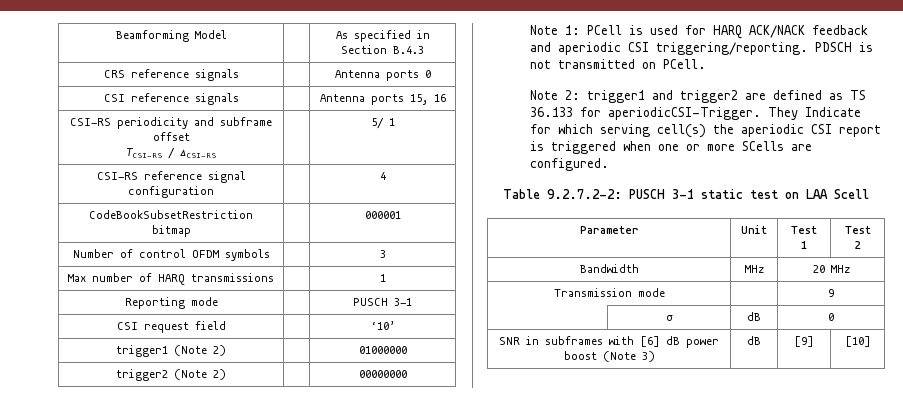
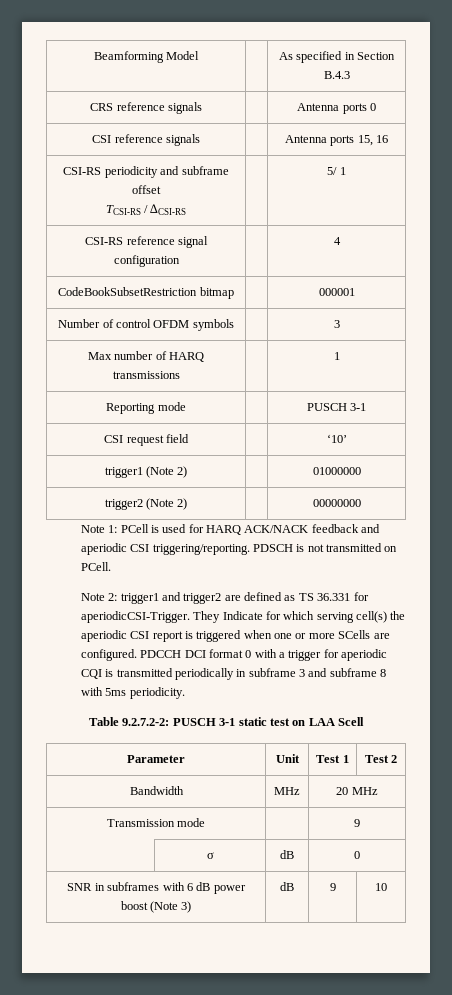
[529,107,573,117] 36.133 -> [317,593,351,601] 36.331
(609, 164) none -> [140,649,388,661] [80,668,387,680] [80,687,185,699] PDCCH DCI format 0 with a trigger for aperiodic CQI is transmitted periodically in subframe 3 and subframe 8 with 5ms periodicity.
[640,336,660,347] [6] -> [186,883,193,891] 6
[794,336,814,347] [844,336,871,347] [9] | [10] -> [329,883,336,891] [375,883,387,891] 9 | 10

